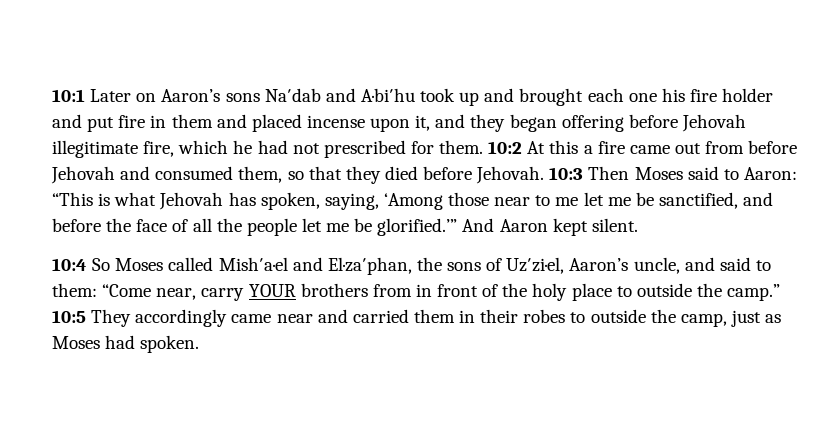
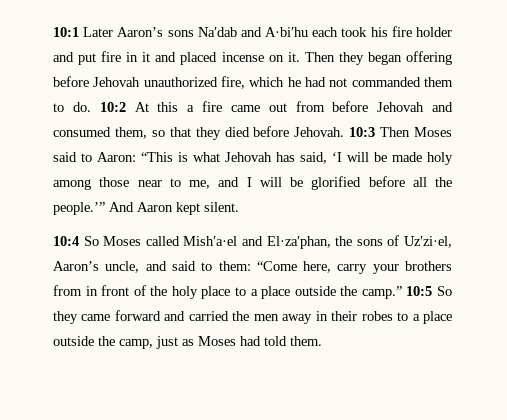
[136,93,157,102] on -> (114, 32) none
[420,88,657,106] took up and brought each one -> [312,27,368,37] each took
[171,114,213,128] them -> [142,52,151,62] it
[370,114,466,132] upon it, and -> [268,52,335,62] on it. Then
[52,140,138,158] illegitimate -> [143,77,218,87] unauthorized
[323,140,484,158] prescribed for them. -> [351,77,453,87] [53,102,91,112] commanded them to do.
[260,192,774,210] [52,218,458,236] spoken, saying, ‘Among those near to me let me be sanctified, and before the face of all the people let me be glorified.’” -> [300,152,453,165] [53,176,452,190] [53,202,105,215] said, ‘I will be made holy among those near to me, and I will be glorified before all the people.’”
[156,284,296,301] near, carry YOUR -> [303,261,399,274] here, carry your
(632, 291) none -> [250,286,291,299] a place
[91,309,455,327] They accordingly came near and carried them -> [437,286,452,296] [53,310,313,324] So they came forward and carried the men away
(586, 317) none -> [412,311,452,324] a place
[140,335,200,353] spoken. -> [264,336,322,346] told them.

